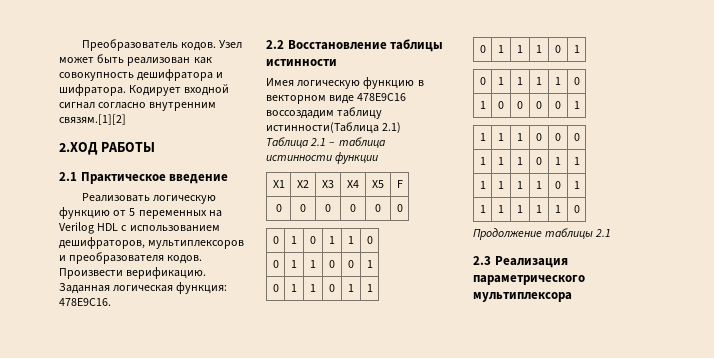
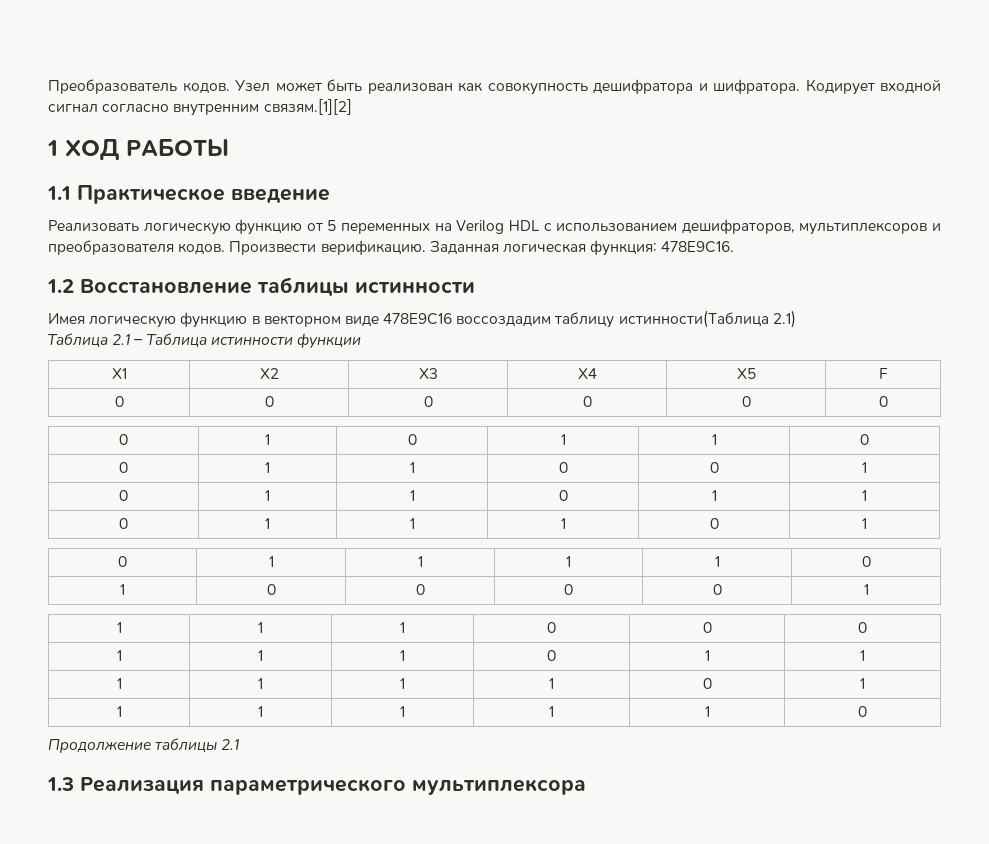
[59,142,98,155] 2.ХОД -> [47,139,119,161] 1 ХОД
[59,172,77,181] 2.1 -> [47,186,71,200] 1.1
[266,40,284,49] 2.2 -> [47,279,74,293] 1.2
[338,137,386,148] таблица -> [146,333,207,348] Таблица
[473,256,491,265] 2.3 -> [47,777,74,791] 1.3

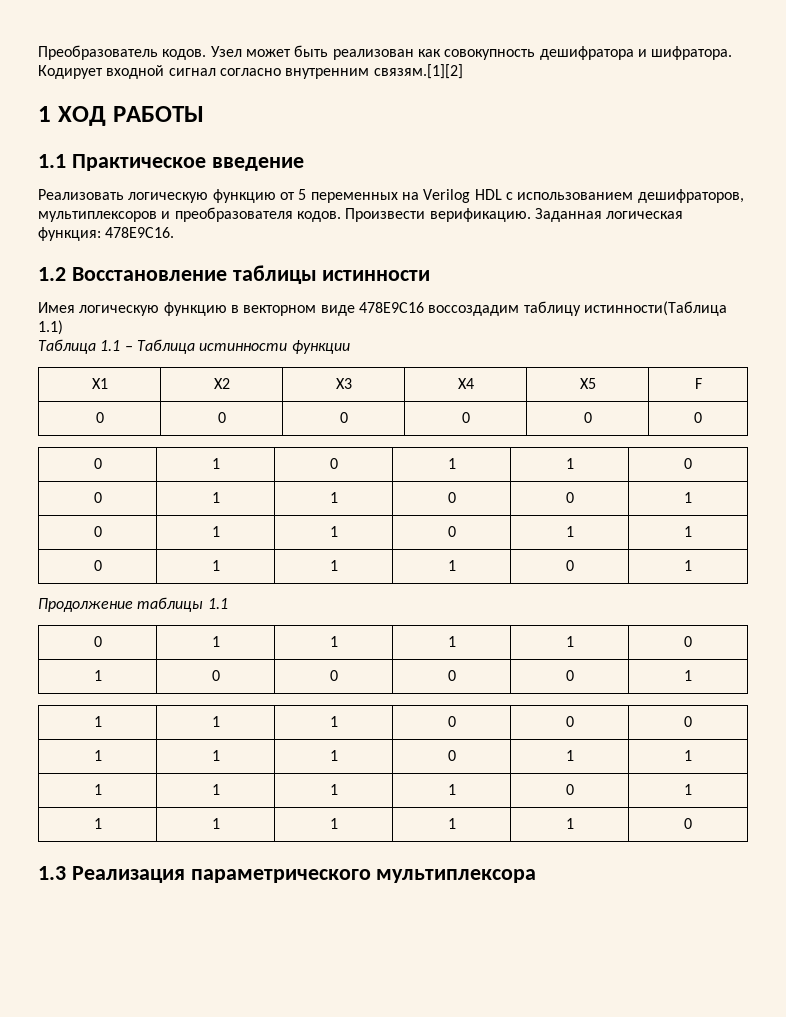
[772,310,796,328] [48,333,131,348] 2.1) // Таблица 2.1 -> [38,320,63,335] [38,339,121,354] 1.1) // Таблица 1.1
(867, 523) none -> [38,597,228,612] // Продолжение таблицы 1.1
[48,738,240,753] // Продолжение таблицы 2.1 -> (692, 823) none

